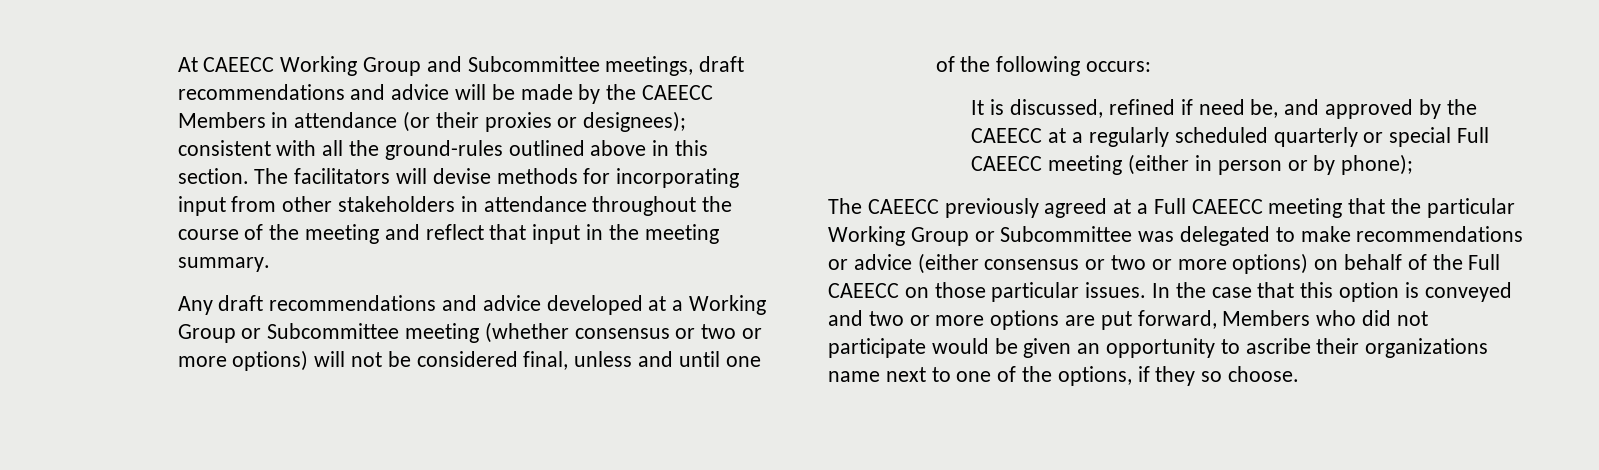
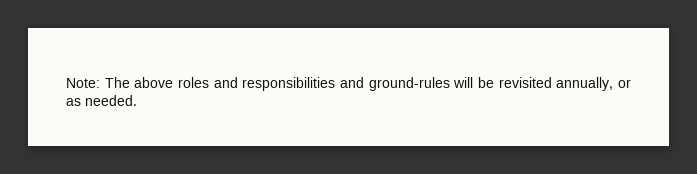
[177,56,745,76] [177,84,714,104] [177,111,687,132] [177,140,709,160] [177,168,740,188] [177,196,733,216] [177,224,719,244] [177,257,270,272] [177,295,767,315] [177,322,763,343] [177,350,761,371] [935,56,1152,76] [971,99,1477,119] [971,127,1489,147] [971,154,1414,175] [828,198,1515,218] [828,226,1524,246] [828,253,1501,274] [828,282,1512,302] [828,310,1428,330] [828,338,1489,358] [828,366,1300,386] At CAEECC Working Group and Subcommittee meetings, draft recommendations and advice will be made by the CAEECC Members in attendance (or their proxies or designees); consistent with all the ground-rules outlined above in this section. The facilitators will devise methods for incorporating input from other stakeholders in attendance throughout the course of the meeting and reflect that input in the meeting summary. // Any draft recommendations and advice developed at a Working Group or Subcommittee meeting (whether consensus or two or more options) will not be considered final, unless and until one of the following occurs: // It is discussed, refined if need be, and approved by the CAEECC at a regularly scheduled quarterly or special Full CAEECC meeting (either in person or by phone); // The CAEECC previously agreed at a Full CAEECC meeting that the particular Working Group or Subcommittee was delegated to make recommendations or advice (either consensus or two or more options) on behalf of the Full CAEECC on those particular issues. In the case that this option is conveyed and two or more options are put forward, Members who did not participate would be given an opportunity to ascribe their organizations name next to one of the options, if they so choose. -> [66,77,632,91] [66,95,137,106] Note: The above roles and responsibilities and ground-rules will be revisited annually, or as needed.

